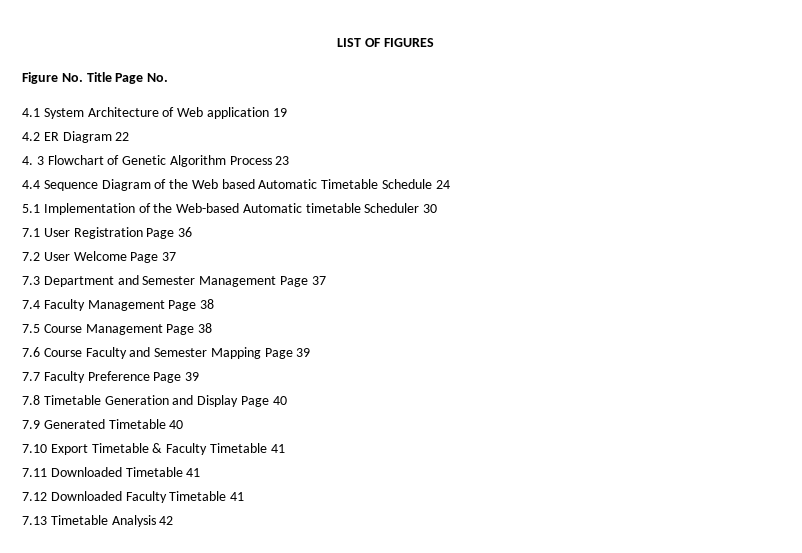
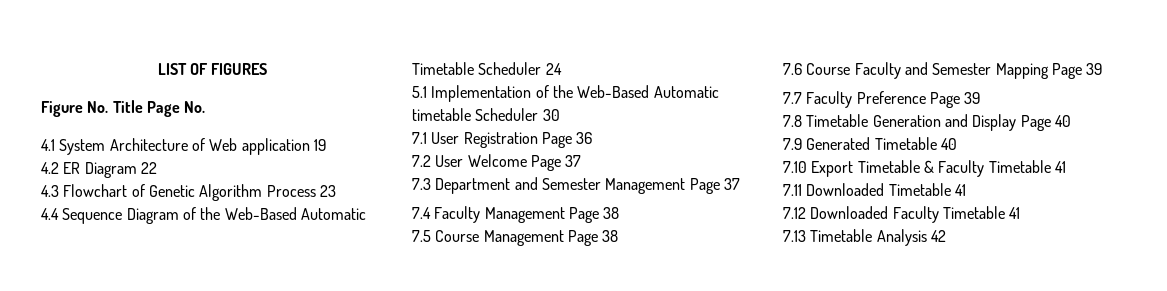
[22,156,44,165] 4. 3 -> [41,185,59,197] 4.3
[191,179,255,189] Web based -> [224,207,297,220] Web-Based
[382,179,433,189] Schedule -> [478,62,542,75] Scheduler
[176,203,240,213] Web-based -> [577,85,650,98] Web-Based

